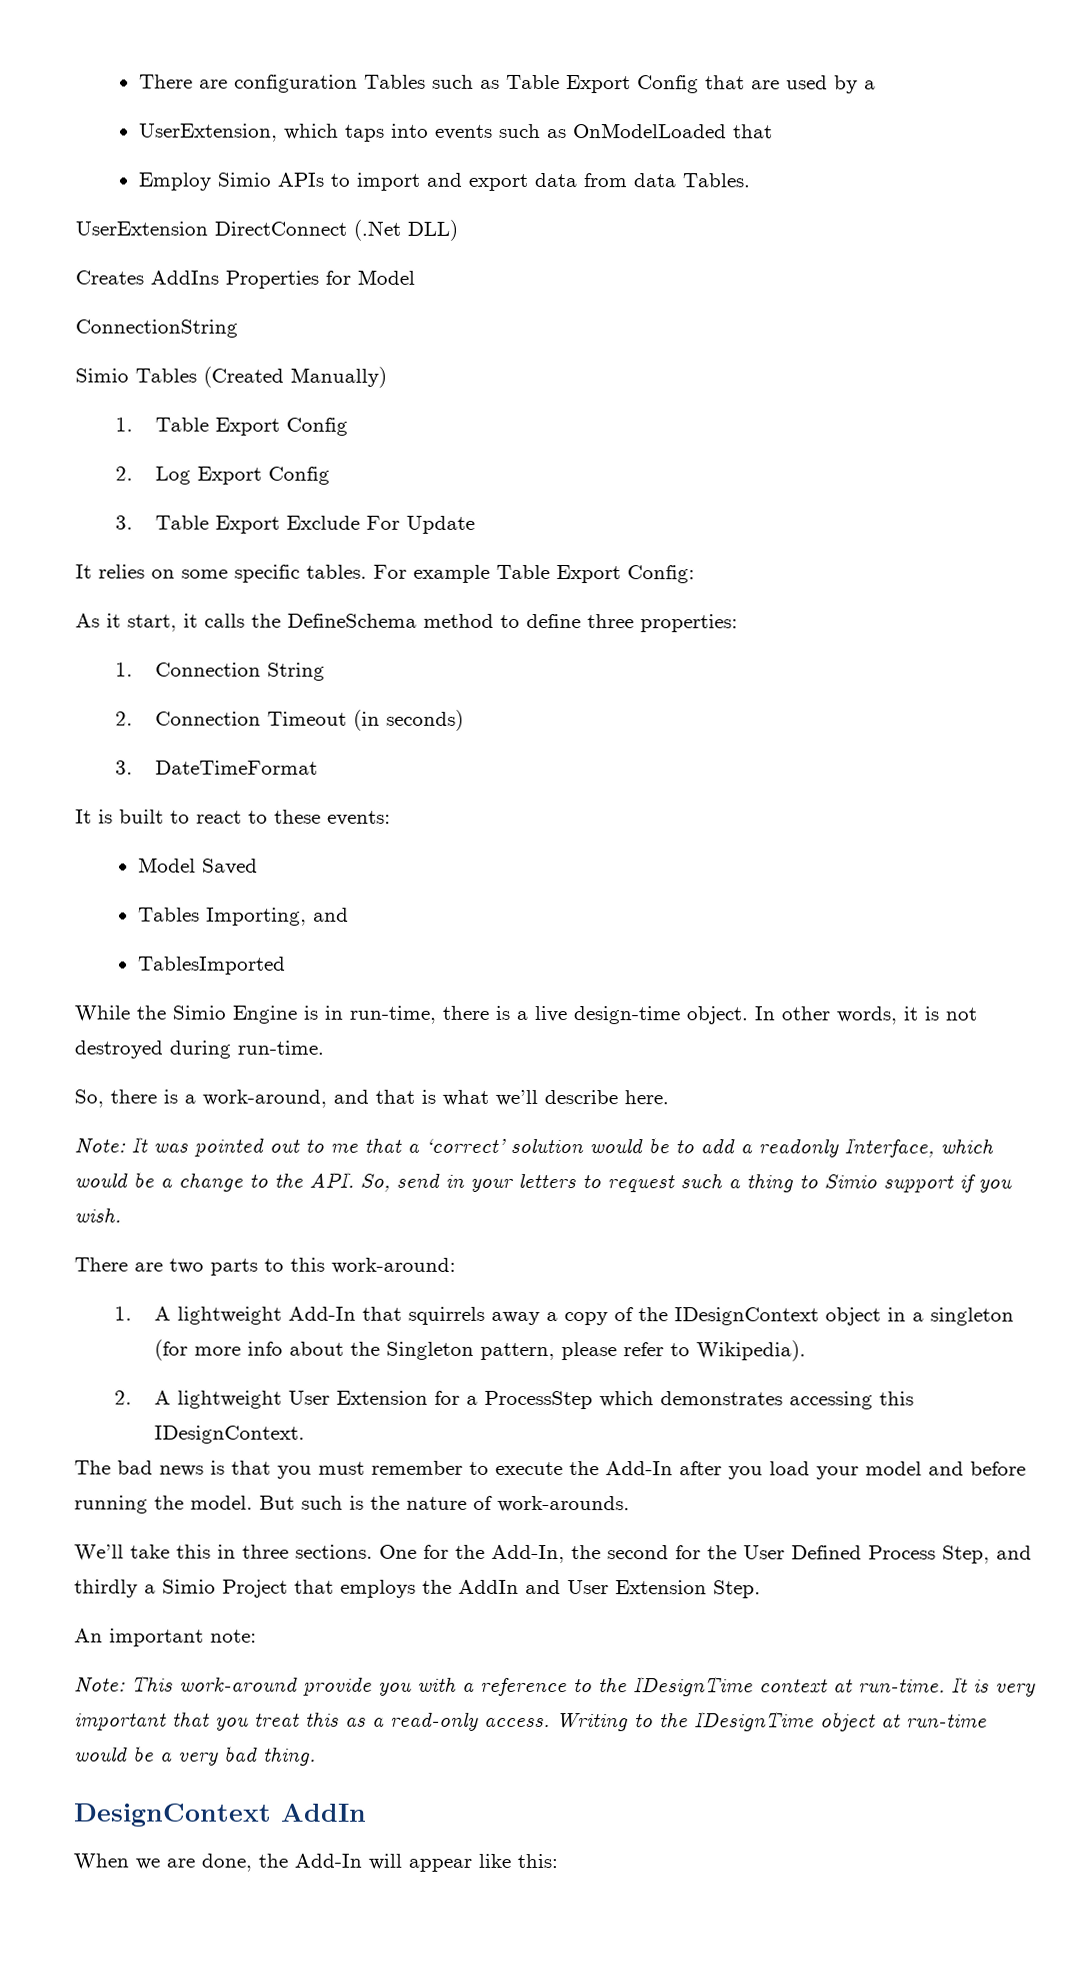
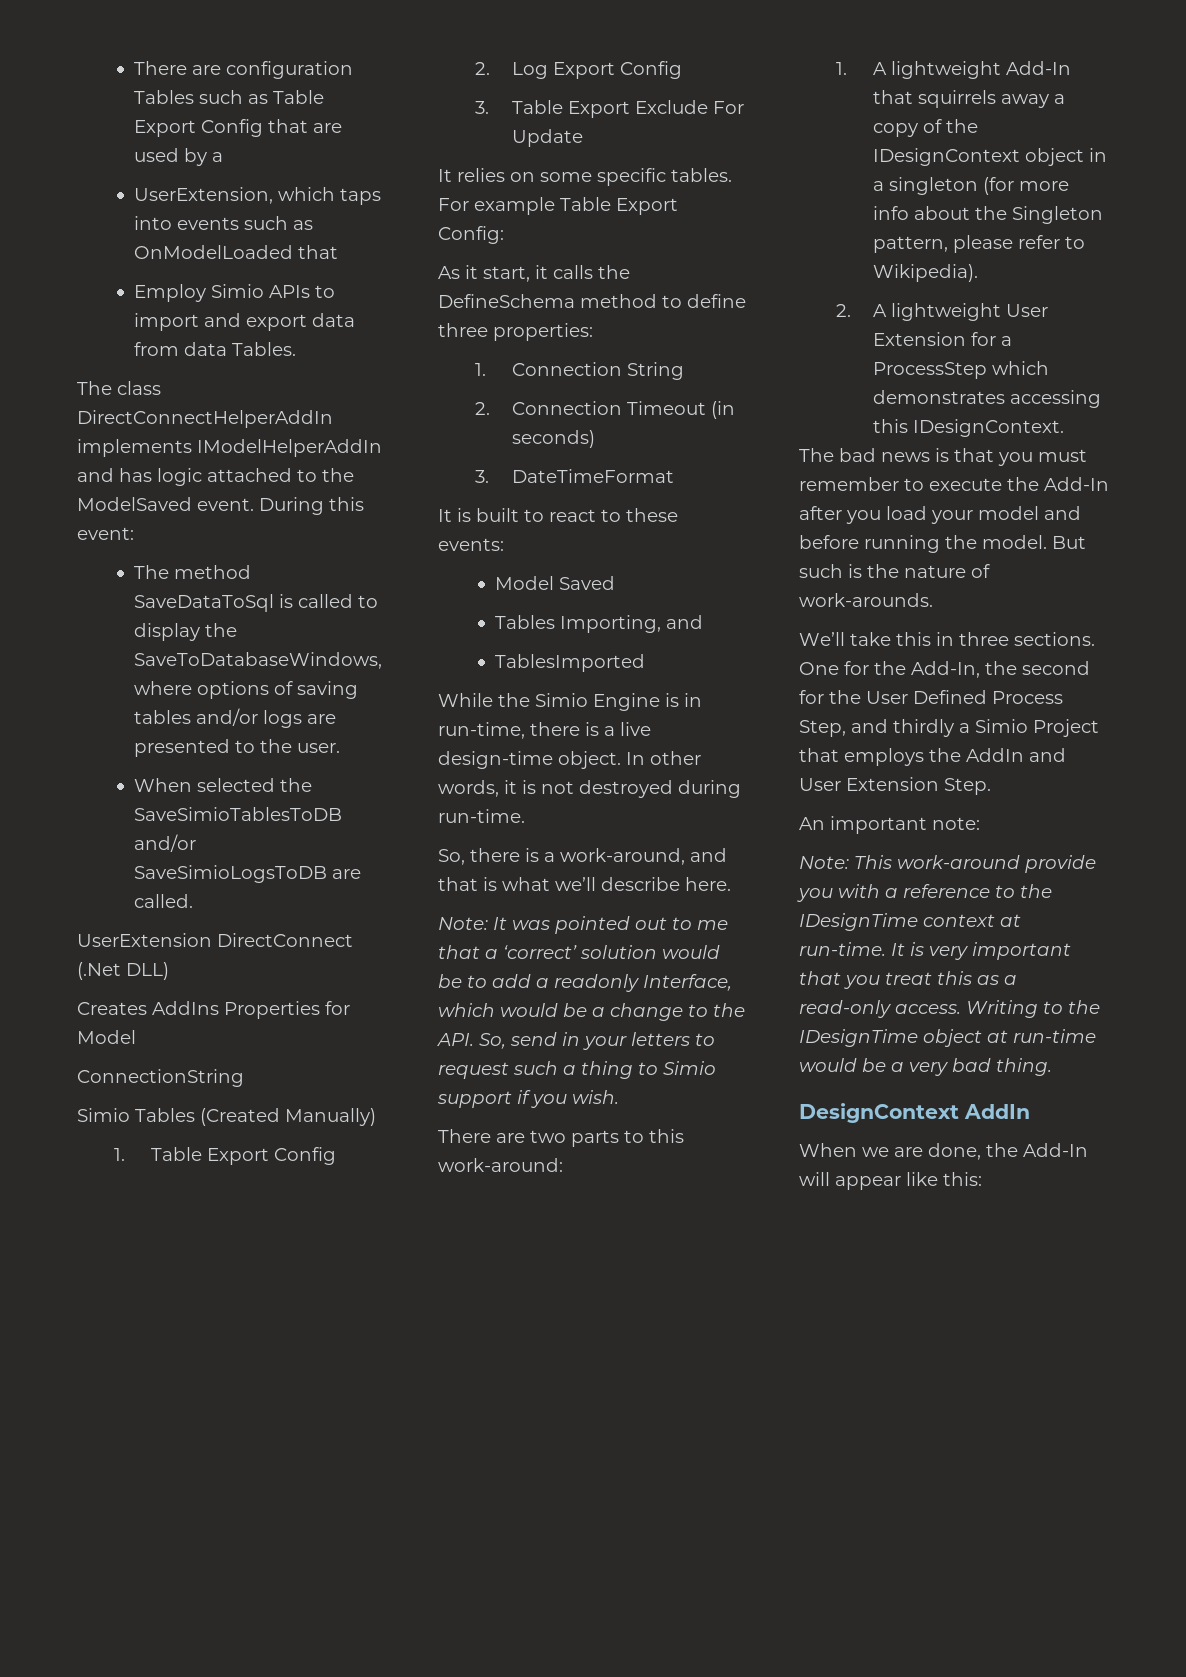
(750, 180) none -> [77,381,161,395] [77,410,333,428] [77,439,382,457] [77,468,354,486] [77,497,364,515] [77,527,134,540] [134,565,252,579] [134,594,379,612] [134,623,238,641] [134,652,383,669] [134,681,359,699] [134,708,337,728] [134,739,341,757] [134,778,313,792] [134,807,343,821] [134,834,197,852] [134,865,362,883] [134,894,194,908] // The class DirectConnectHelperAddIn implements IModelHelperAddIn and has logic attached to the ModelSaved event. During this event: // The method SaveDataToSql is called to display the SaveToDatabaseWindows, where options of saving tables and/or logs are presented to the user. // When selected the SaveSimioTablesToDB and/or SaveSimioLogsToDB are called.

